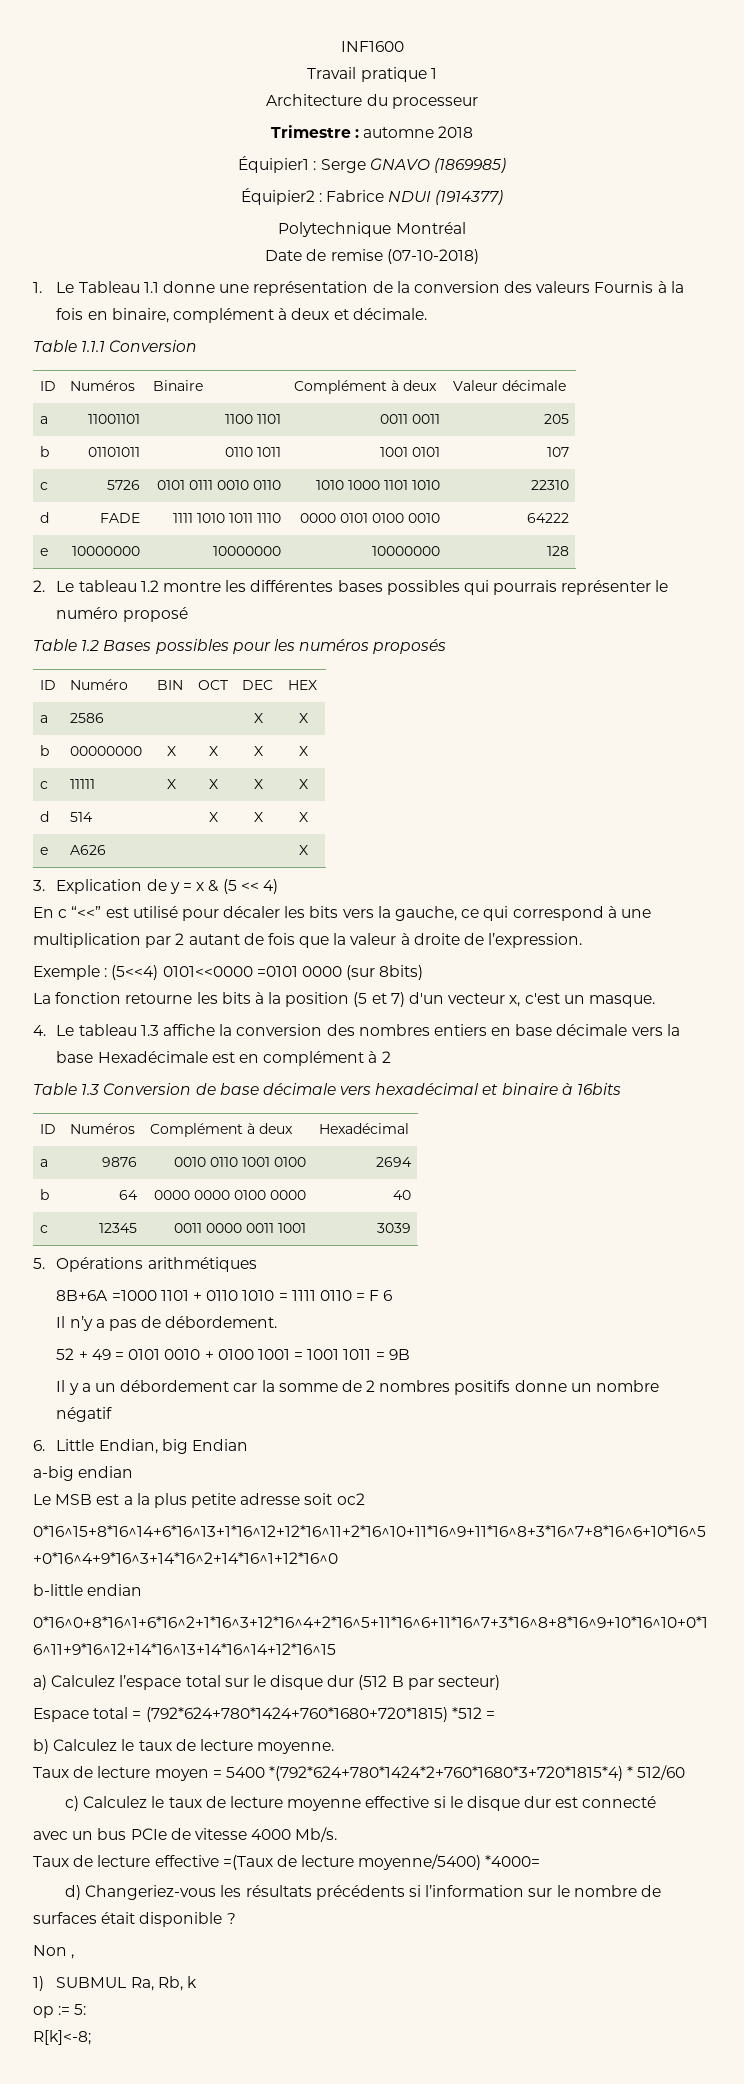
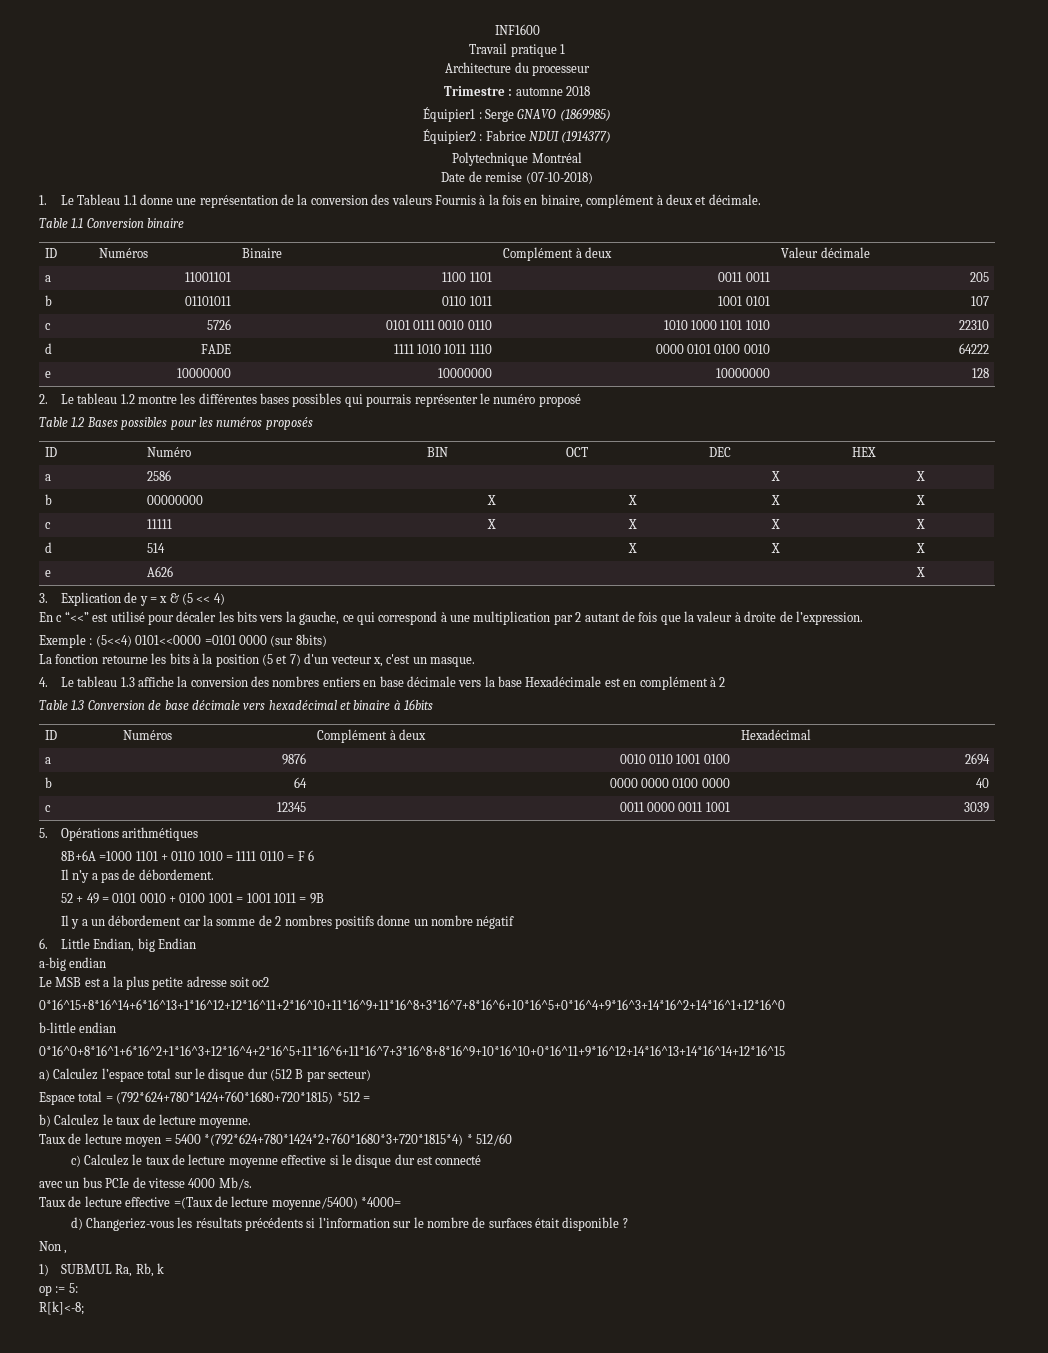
[81,340,198,352] 1.1.1 Conversion -> [71,218,185,228] 1.1 Conversion binaire

